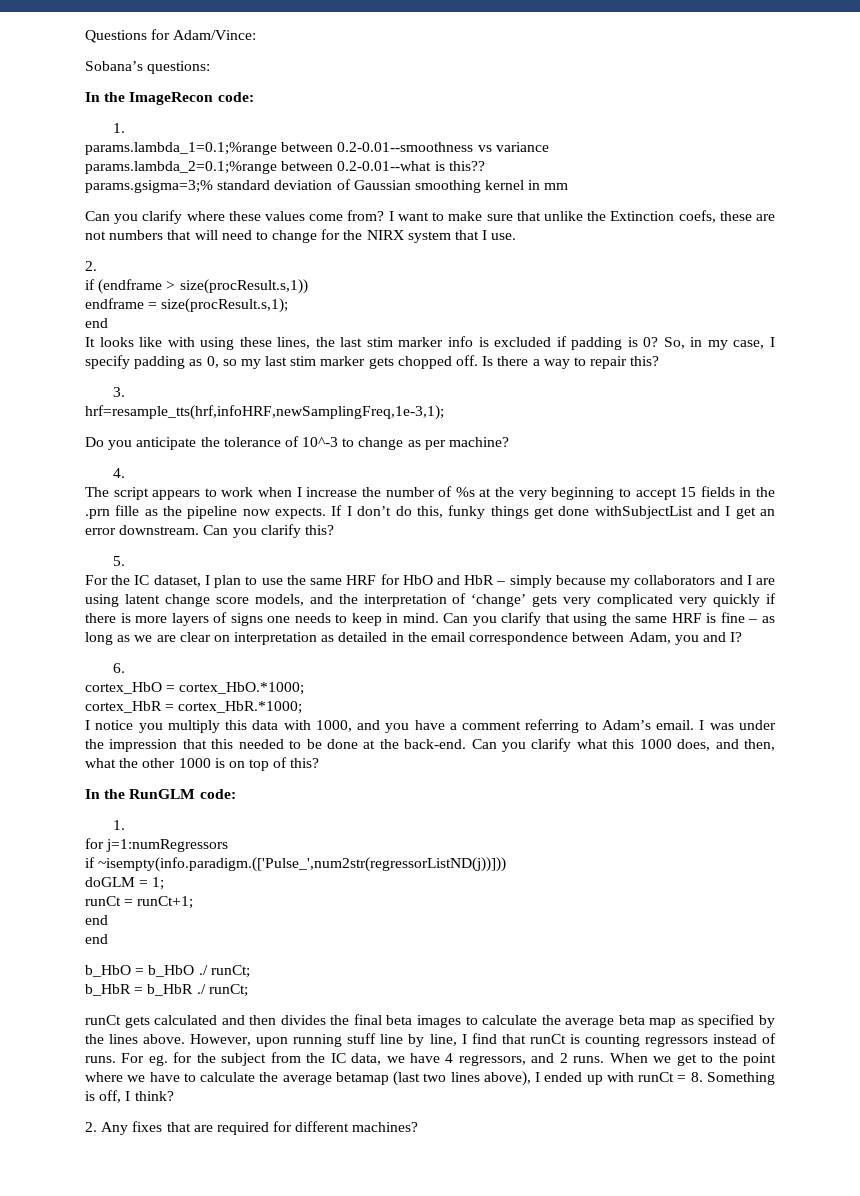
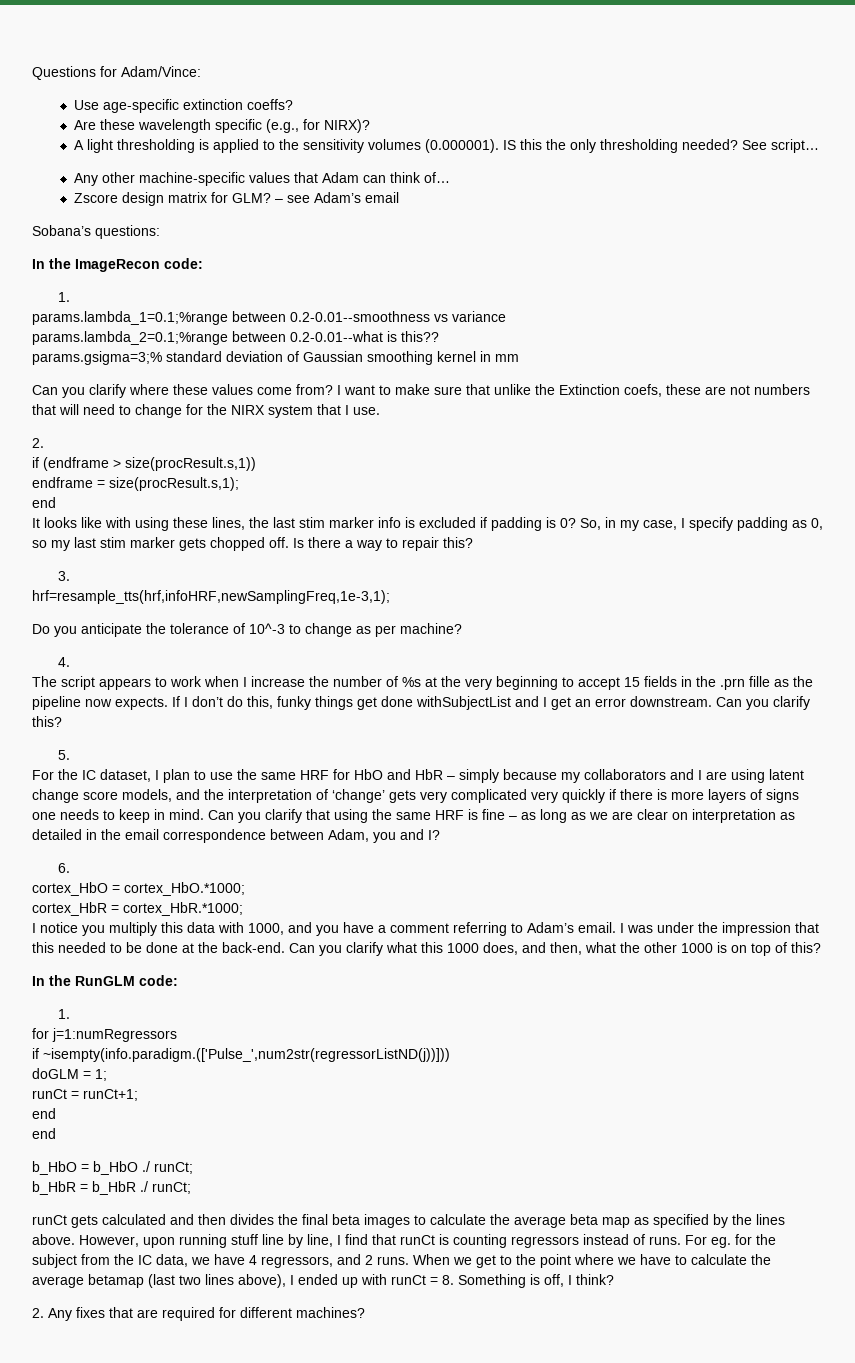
(257, 35) none -> [73,99,293,113] [73,119,370,133] [73,139,819,153] [73,172,450,186] [73,192,399,206] // Use age-specific extinction coeffs? // Are these wavelength specific (e.g., for NIRX)? // A light thresholding is applied to the sensitivity volumes (0.000001). IS this the only thresholding needed? See script… // Any other machine-specific values that Adam can think of… // Zscore design matrix for GLM? – see Adam’s email

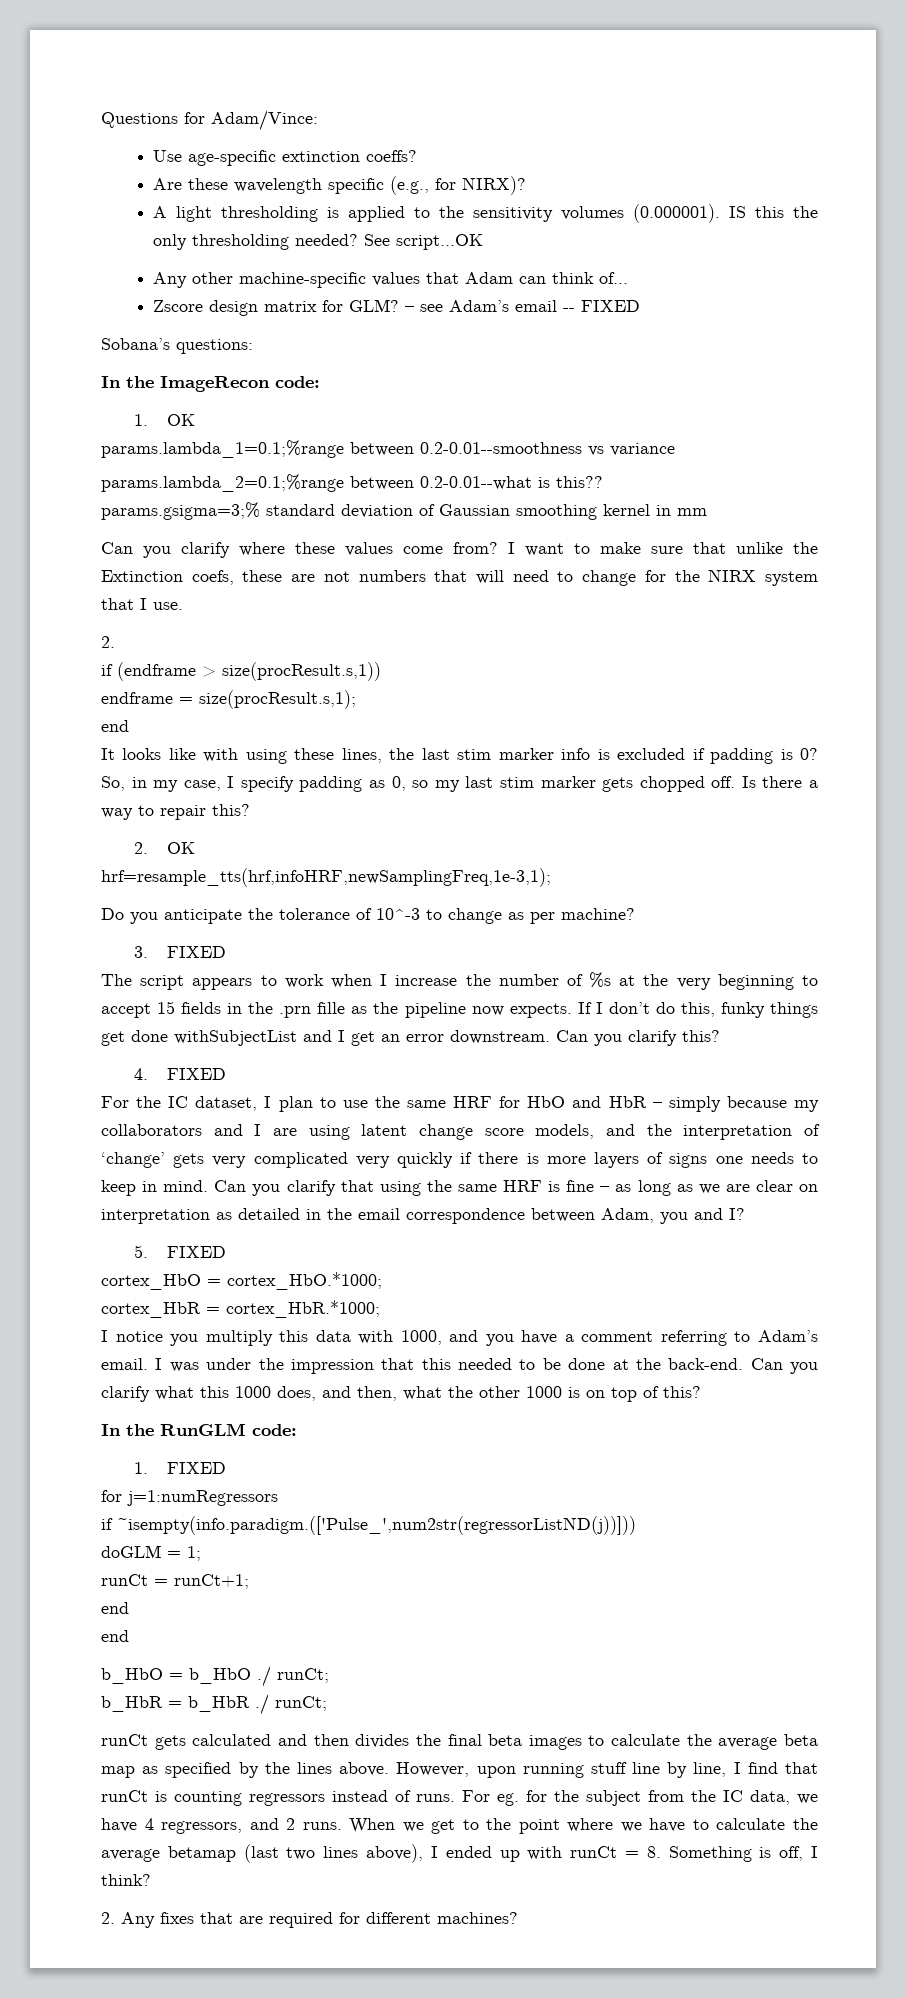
[770,139,819,153] script… -> [396,234,484,250] script…OK
(399, 197) none -> [563,300,641,312] -- FIXED
(71, 297) none -> [167,414,196,426] OK
[58,571,71,581] 3. -> [134,842,196,854] 2. OK
[58,657,71,667] 4. -> [134,946,227,958] 3. FIXED
[58,750,71,760] 5. -> [134,1068,227,1080] 4. FIXED
[58,863,71,873] 6. -> [134,1245,227,1258] 5. FIXED
(71, 1014) none -> [167,1462,227,1474] FIXED

